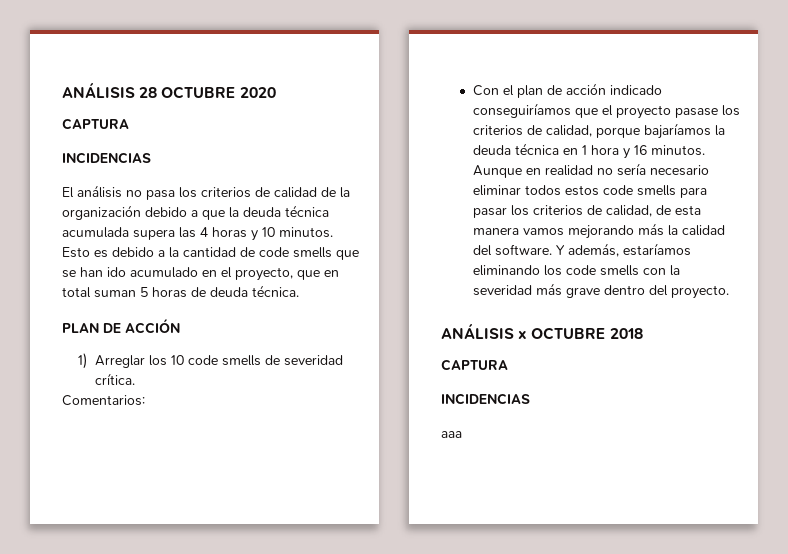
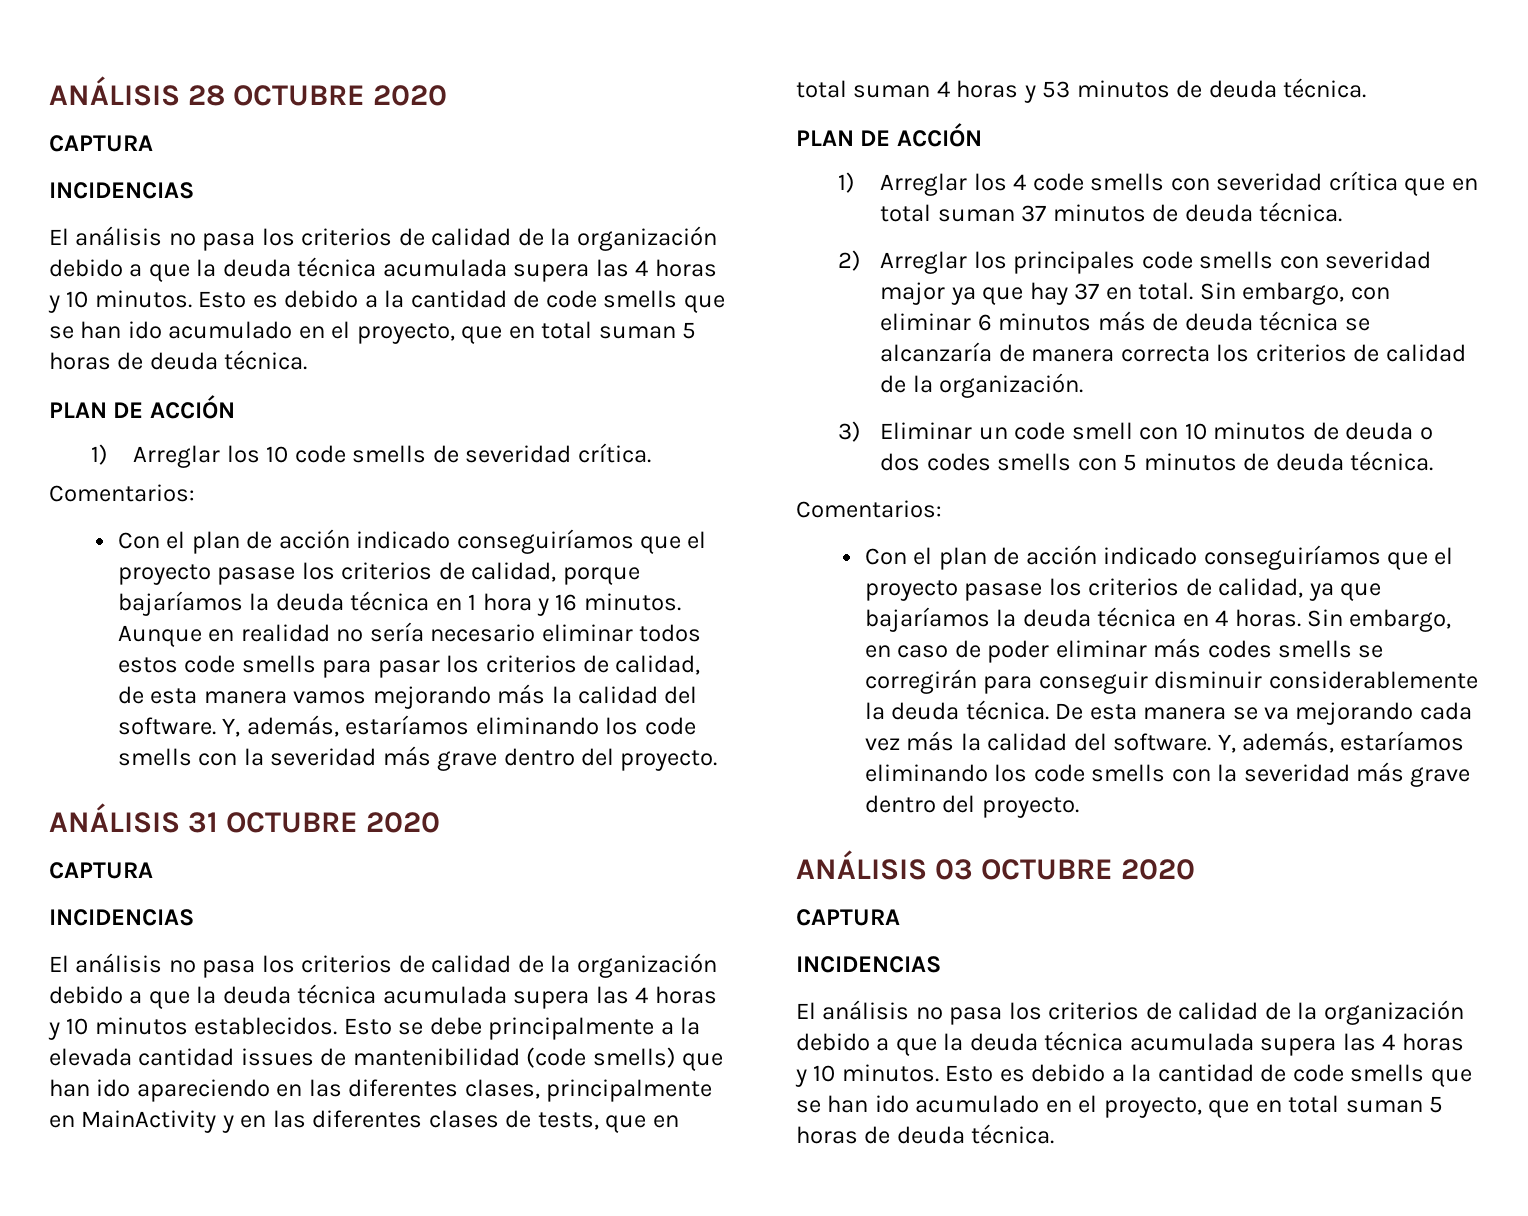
[555,245,565,255] Y -> [222,718,241,737] Y,
[518,327,643,340] [441,359,508,371] [441,393,530,405] [441,431,462,438] x OCTUBRE 2018 // CAPTURA // INCIDENCIAS // aaa -> [188,812,441,833] [49,862,153,879] [49,909,194,926] [49,953,717,978] [49,984,717,1009] [48,1017,701,1040] [49,1047,724,1071] [49,1079,713,1102] [49,1110,679,1133] [796,78,1367,103] [796,123,982,147] [838,171,1478,196] [880,202,1343,222] [838,250,1432,274] [880,282,1390,305] [880,311,1370,331] [880,342,1466,362] [880,373,1084,398] [838,421,1433,442] [880,451,1434,471] [796,500,942,518] [864,545,1454,570] [864,578,1381,601] [864,607,1452,632] [864,638,1384,663] [864,669,1478,694] [864,700,1472,725] [864,731,1465,753] [864,762,1471,787] [864,795,1079,818] [796,850,1196,880] [796,909,900,926] [796,956,941,973] [796,1000,1464,1025] [796,1031,1464,1056] [795,1064,1472,1087] [796,1095,1444,1118] [796,1124,1055,1144] 31 OCTUBRE 2020 // CAPTURA // INCIDENCIAS // El análisis no pasa los criterios de calidad de la organización debido a que la deuda técnica acumulada supera las 4 horas y 10 minutos establecidos. Esto se debe principalmente a la elevada cantidad issues de mantenibilidad (code smells) que han ido apareciendo en las diferentes clases, principalmente en MainActivity y en las diferentes clases de tests, que en total suman 4 horas y 53 minutos de deuda técnica. // PLAN DE ACCIÓN // 1) Arreglar los 4 code smells con severidad crítica que en total suman 37 minutos de deuda técnica. // 2) Arreglar los principales code smells con severidad major ya que hay 37 en total. Sin embargo, con eliminar 6 minutos más de deuda técnica se alcanzaría de manera correcta los criterios de calidad de la organización. // 3) Eliminar un code smell con 10 minutos de deuda o dos codes smells con 5 minutos de deuda técnica. // Comentarios: // Con el plan de acción indicado conseguiríamos que el proyecto pasase los criterios de calidad, ya que bajaríamos la deuda técnica en 4 horas. Sin embargo, en caso de poder eliminar más codes smells se corregirán para conseguir disminuir considerablemente la deuda técnica. De esta manera se va mejorando cada vez más la calidad del software. Y, además, estaríamos eliminando los code smells con la severidad más grave dentro del proyecto. // ANÁLISIS 03 OCTUBRE 2020 // CAPTURA // INCIDENCIAS // El análisis no pasa los criterios de calidad de la organización debido a que la deuda técnica acumulada supera las 4 horas y 10 minutos. Esto es debido a la cantidad de code smells que se han ido acumulado en el proyecto, que en total suman 5 horas de deuda técnica.

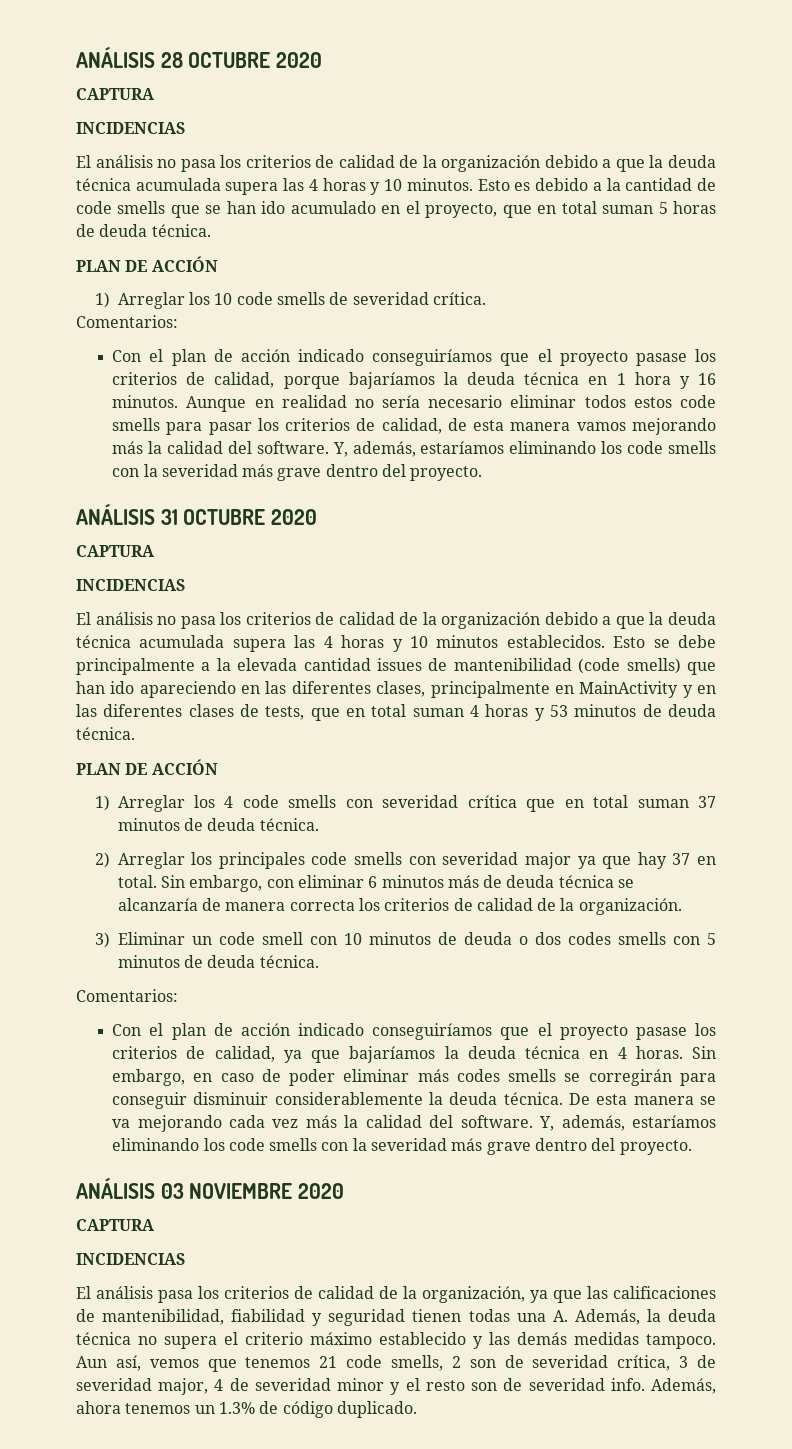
[981,859,1196,880] [796,909,900,926] [796,956,941,973] [796,1000,1464,1025] [796,1031,1464,1056] [795,1064,1472,1087] [796,1095,1444,1118] [796,1124,1055,1144] OCTUBRE 2020 // CAPTURA // INCIDENCIAS // El análisis no pasa los criterios de calidad de la organización debido a que la deuda técnica acumulada supera las 4 horas y 10 minutos. Esto es debido a la cantidad de code smells que se han ido acumulado en el proyecto, que en total suman 5 horas de deuda técnica. -> [189,1183,345,1199] [76,1219,155,1231] [76,1253,185,1265] [76,1286,716,1303] [76,1309,717,1326] [76,1332,716,1349] [76,1355,716,1372] [76,1378,716,1395] [76,1401,417,1418] NOVIEMBRE 2020 // CAPTURA // INCIDENCIAS // El análisis pasa los criterios de calidad de la organización, ya que las calificaciones de mantenibilidad, fiabilidad y seguridad tienen todas una A. Además, la deuda técnica no supera el criterio máximo establecido y las demás medidas tampoco. Aun así, vemos que tenemos 21 code smells, 2 son de severidad crítica, 3 de severidad major, 4 de severidad minor y el resto son de severidad info. Además, ahora tenemos un 1.3% de código duplicado.

